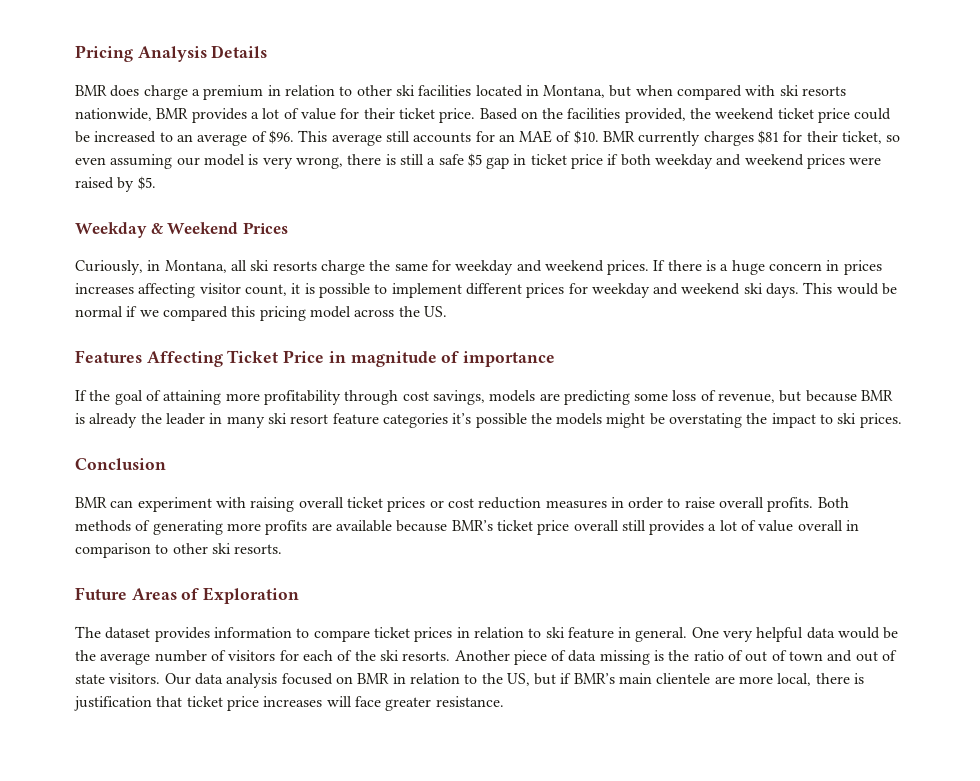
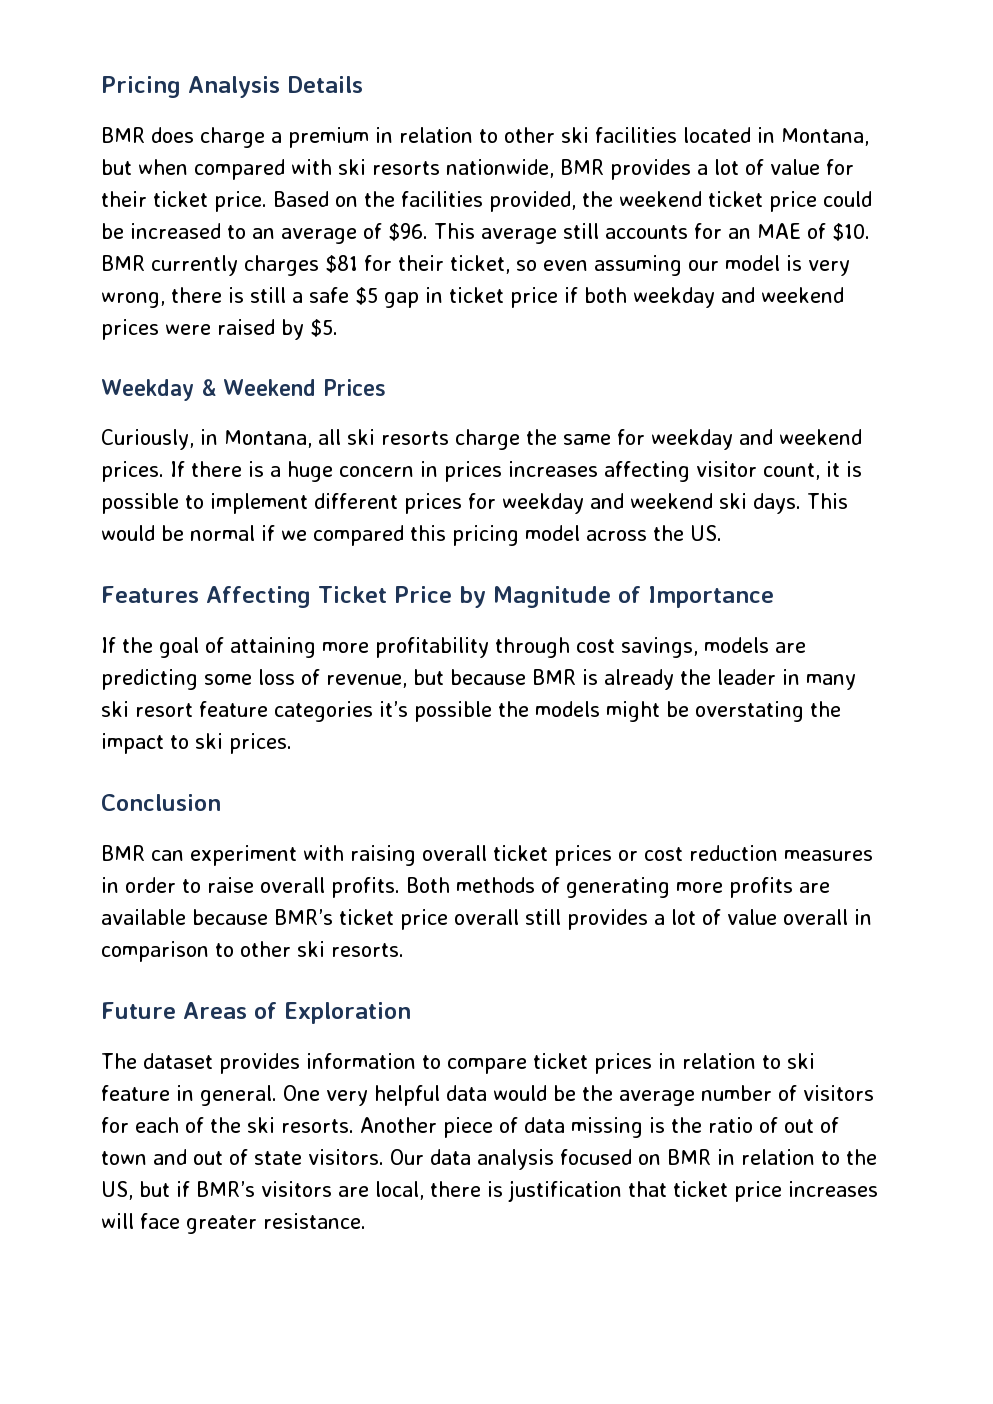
[328,351,556,367] in magnitude of importance -> [458,586,774,608] by Magnitude of Importance
[619,673,774,684] main clientele are more -> [261,1181,369,1197] visitors are

